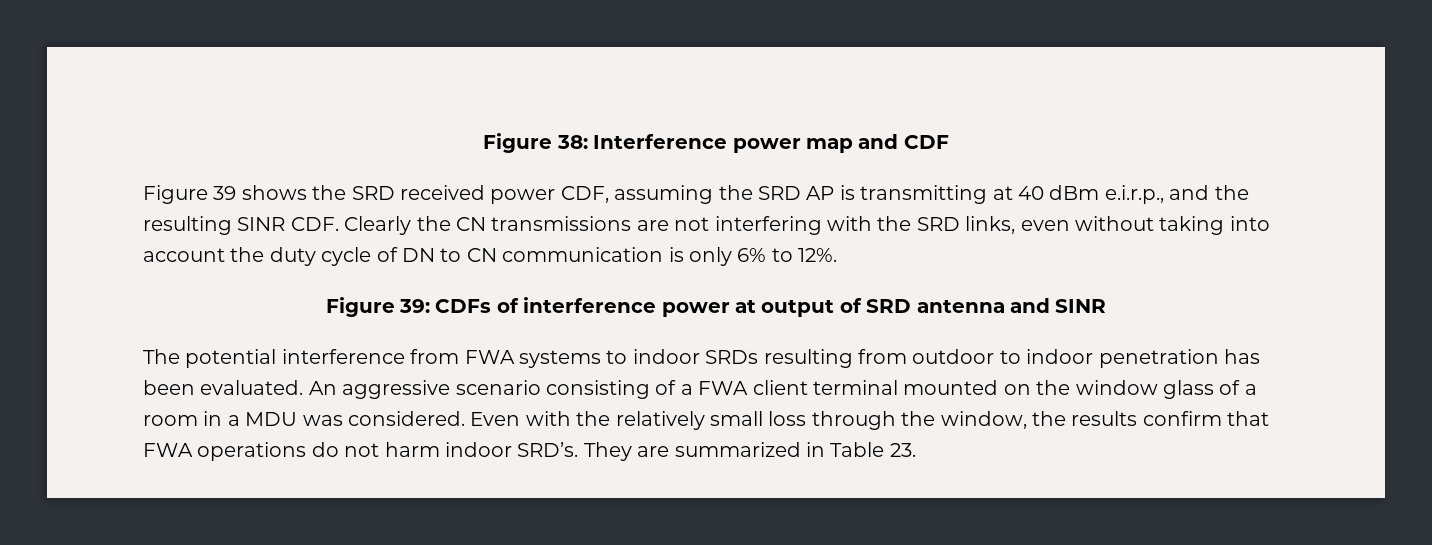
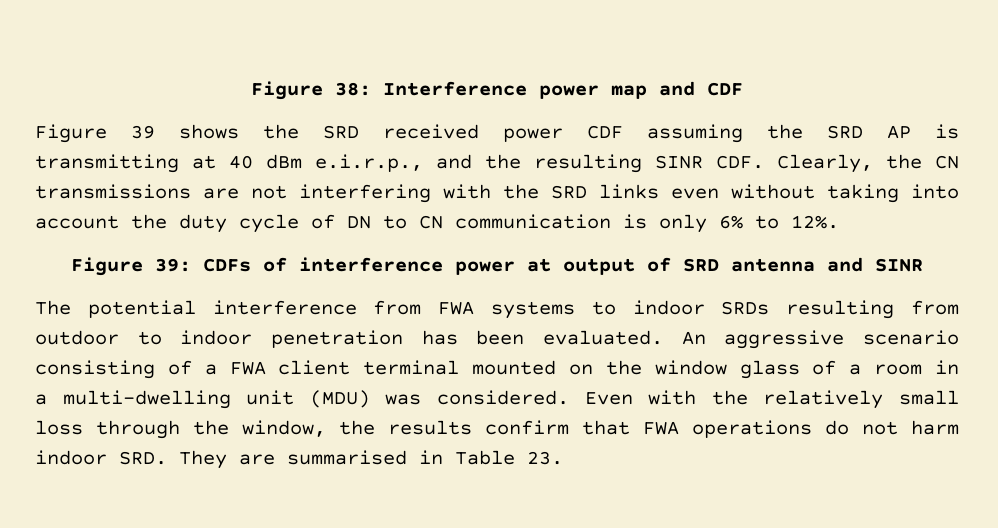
[560,186,609,203] CDF, -> [587,125,623,139] CDF
[344,216,412,235] Clearly -> [777,154,873,173] Clearly,
[965,216,1016,234] links, -> [599,184,659,199] links
[245,412,298,426] MDU -> [62,390,370,409] multi-dwelling unit (MDU)
[517,442,579,457] SRD’s. -> [119,451,167,465] SRD.
[674,442,801,457] summarized -> [287,450,407,465] summarised

